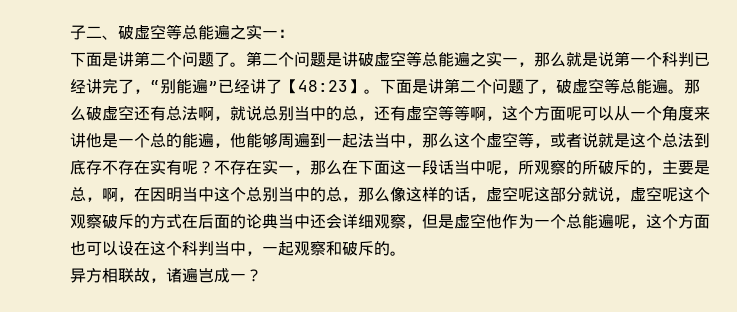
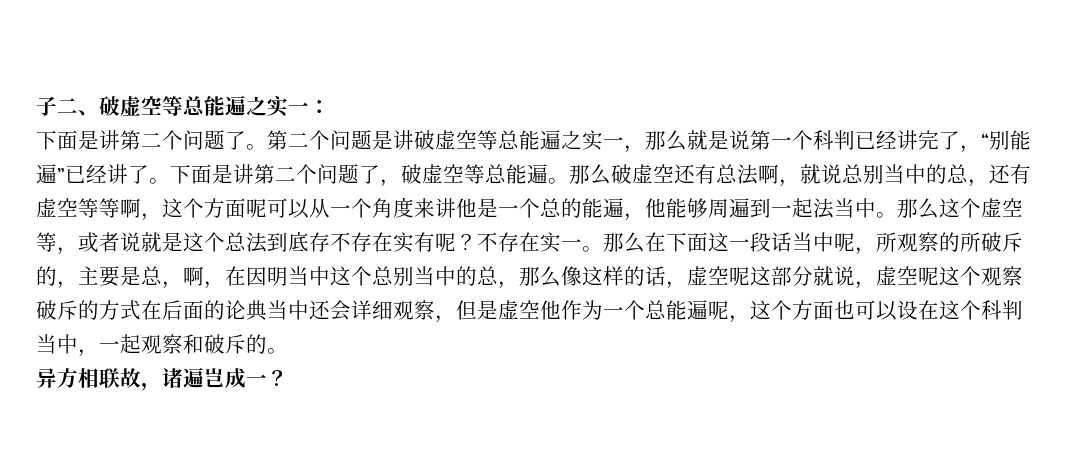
[282,79,364,94] 【48:23】 -> (149, 174) none
[406,143,422,148] ， -> [876,212,897,218] 。
[294,170,310,175] ， -> [582,246,603,252] 。

